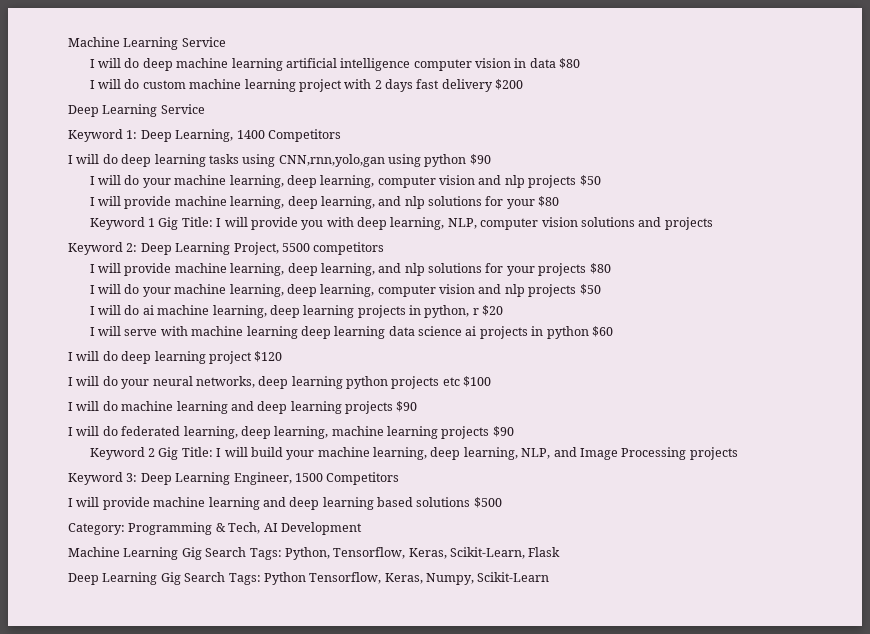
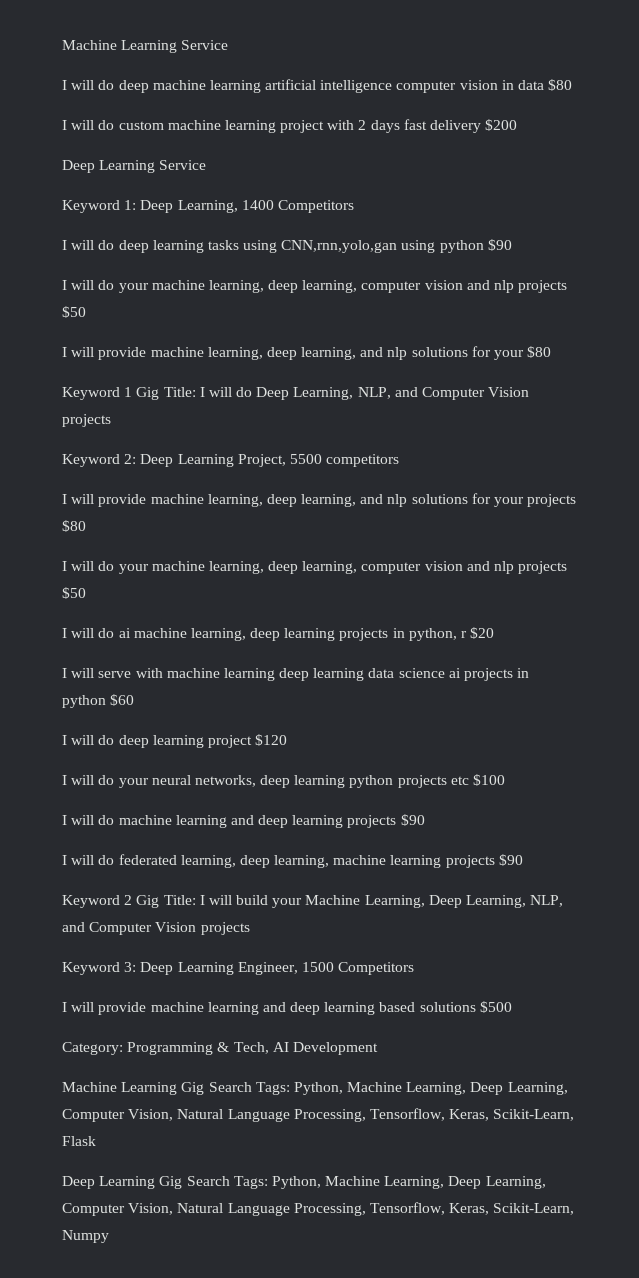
[250,217,662,230] provide you with deep learning, NLP, computer vision solutions and -> [236,387,530,400] do Deep Learning, NLP, and Computer Vision
[317,447,687,460] machine learning, deep learning, NLP, and Image Processing -> [305,895,564,908] [62,922,197,935] Machine Learning, Deep Learning, NLP, and Computer Vision
(330, 553) none -> [347,1082,568,1095] [62,1109,366,1122] Machine Learning, Deep Learning, Computer Vision, Natural Language Processing,
[263,572,550,585] Python Tensorflow, Keras, Numpy, Scikit-Learn -> [271,1176,546,1189] [62,1202,575,1216] [62,1230,109,1243] Python, Machine Learning, Deep Learning, Computer Vision, Natural Language Processing, Tensorflow, Keras, Scikit-Learn, Numpy

